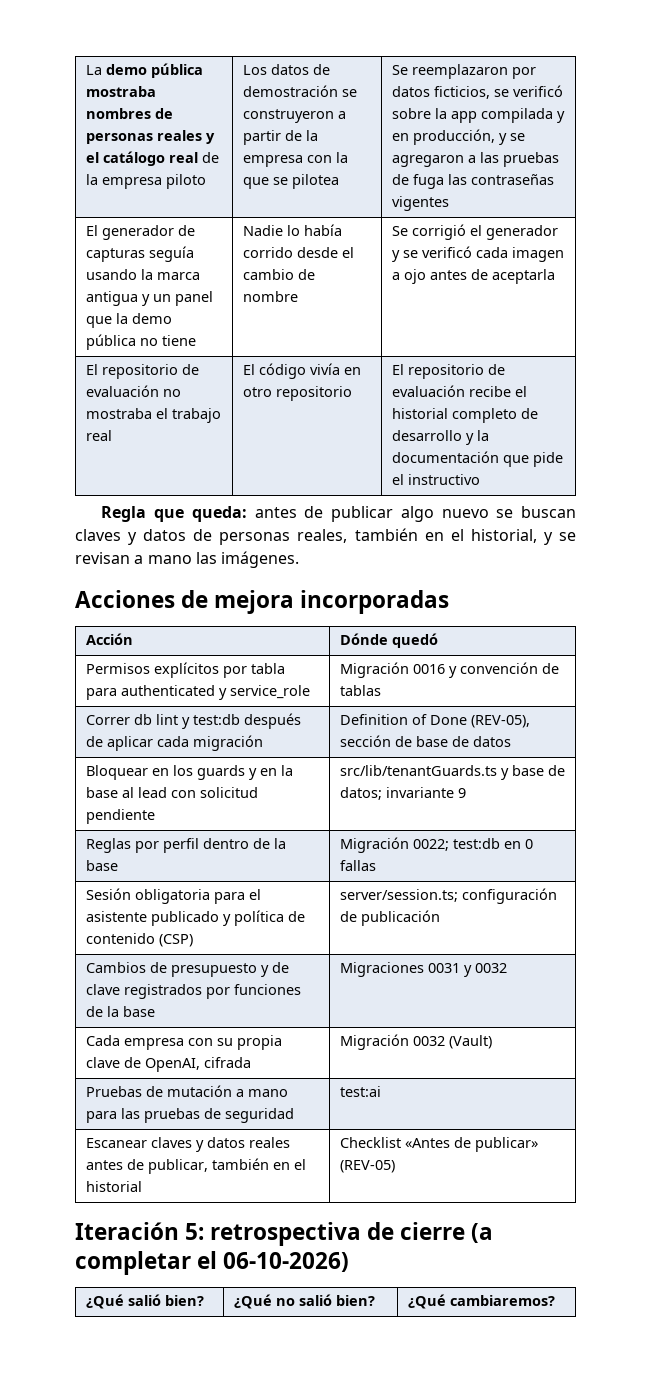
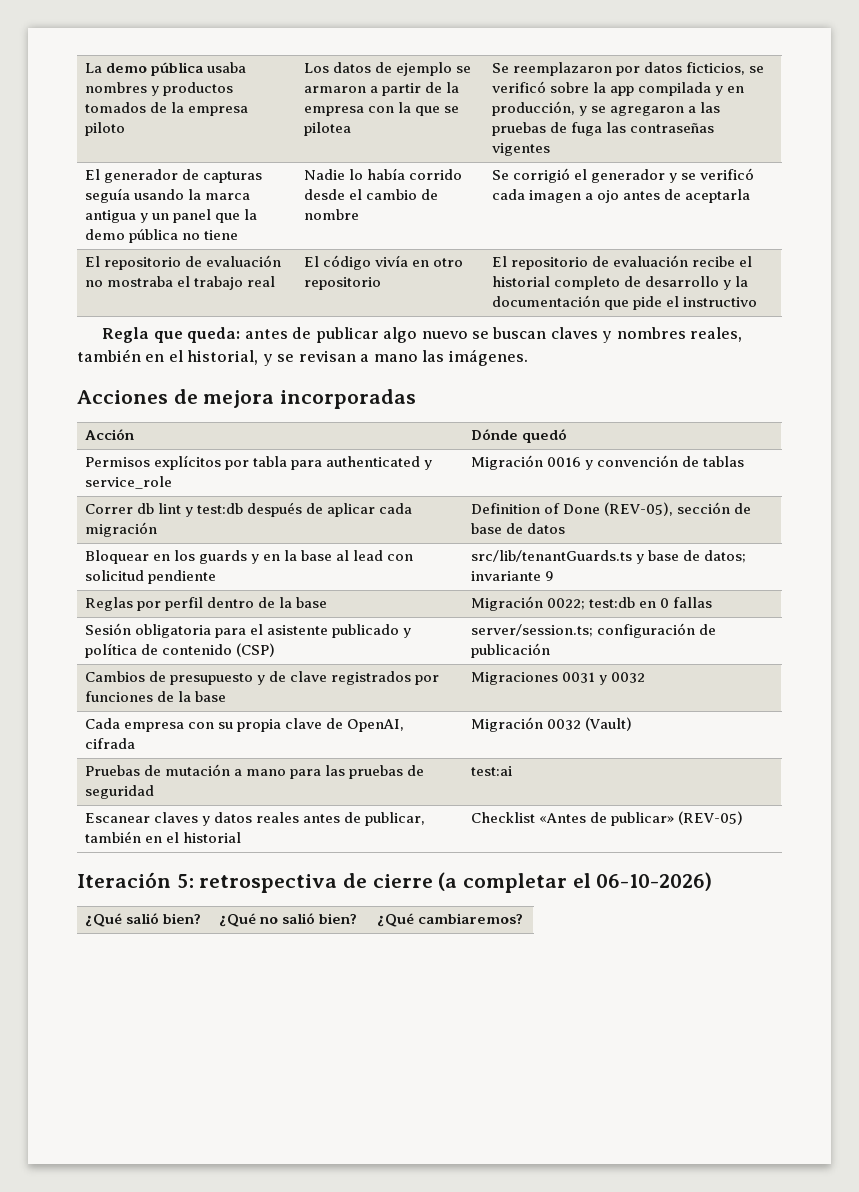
[85,86,156,97] [85,108,173,119] [85,130,215,144] [85,151,198,166] mostraba nombres de personas reales y el catálogo real -> [206,62,246,73] [84,82,233,96] [84,102,146,113] usaba nombres y productos tomados
[242,85,357,97] [242,109,334,123] demostración se construyeron -> [395,62,471,76] [303,86,366,93] ejemplo se armaron
[143,529,291,545] datos de personas -> [616,327,686,339] nombres

